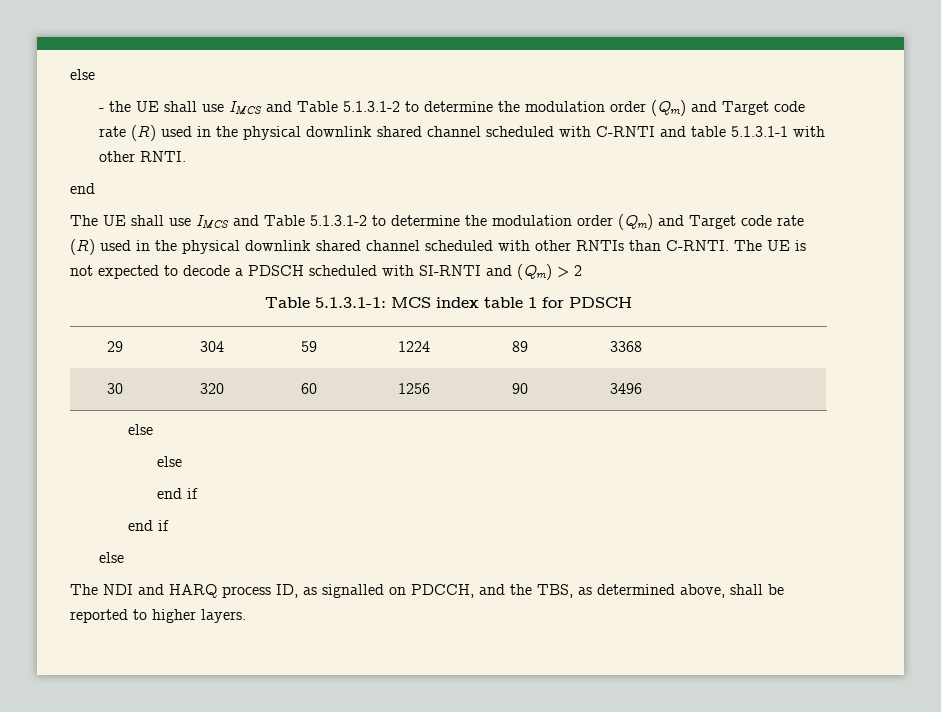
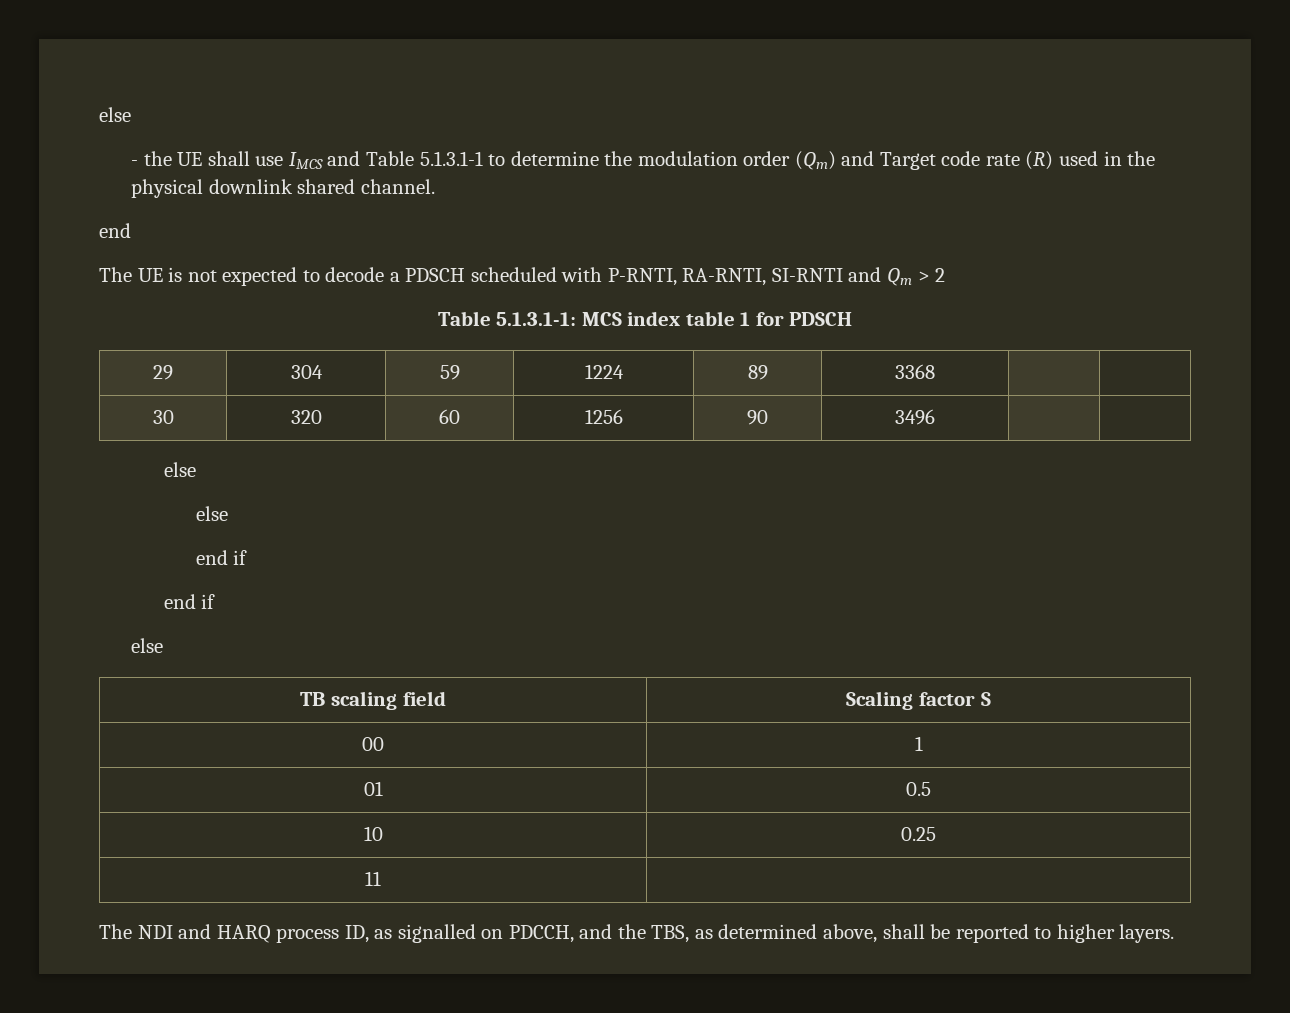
[343,101,401,112] 5.1.3.1-2 -> [419,151,483,166] 5.1.3.1-1
[427,126,826,137] [99,151,187,162] [70,183,95,194] [70,214,804,230] [70,239,729,255] channel scheduled with C-RNTI and table 5.1.3.1-1 with other RNTI. // end // The UE shall use IMCS and Table 5.1.3.1-2 to determine the modulation order (Qm) and Target code rate (R) used in the physical downlink shared channel scheduled with other RNTIs than C-RNTI. -> [360,179,435,194] [99,223,131,238] channel. // end //
(414, 270) none -> [607,268,767,286] P-RNTI, RA-RNTI,
[517,264,552,280] (Qm) -> [887,268,913,286] Qm
(125, 557) none -> [300,691,446,710] [846,691,991,710] [362,737,384,751] [914,736,923,751] [363,781,383,796] [906,782,931,796] [363,826,383,841] [901,827,936,841] [365,871,381,886] // TB scaling field | Scaling factor S // 00 | 1 // 01 | 0.5 // 10 | 0.25 // 11 |

